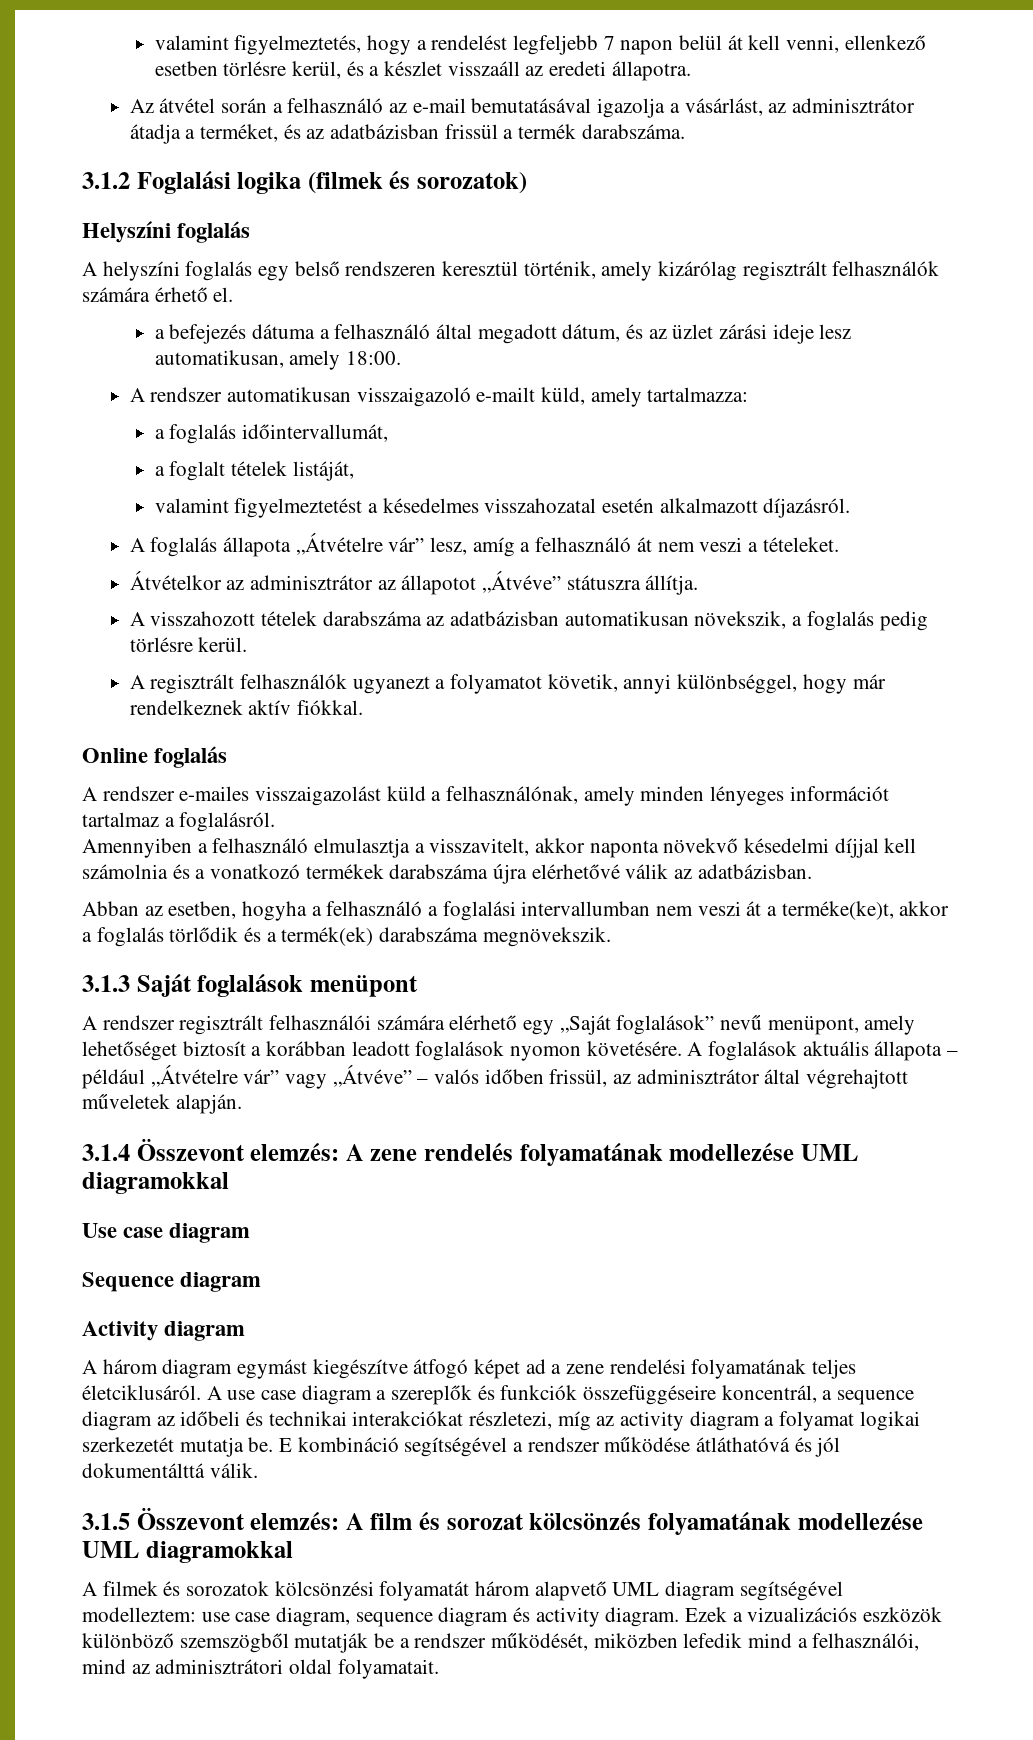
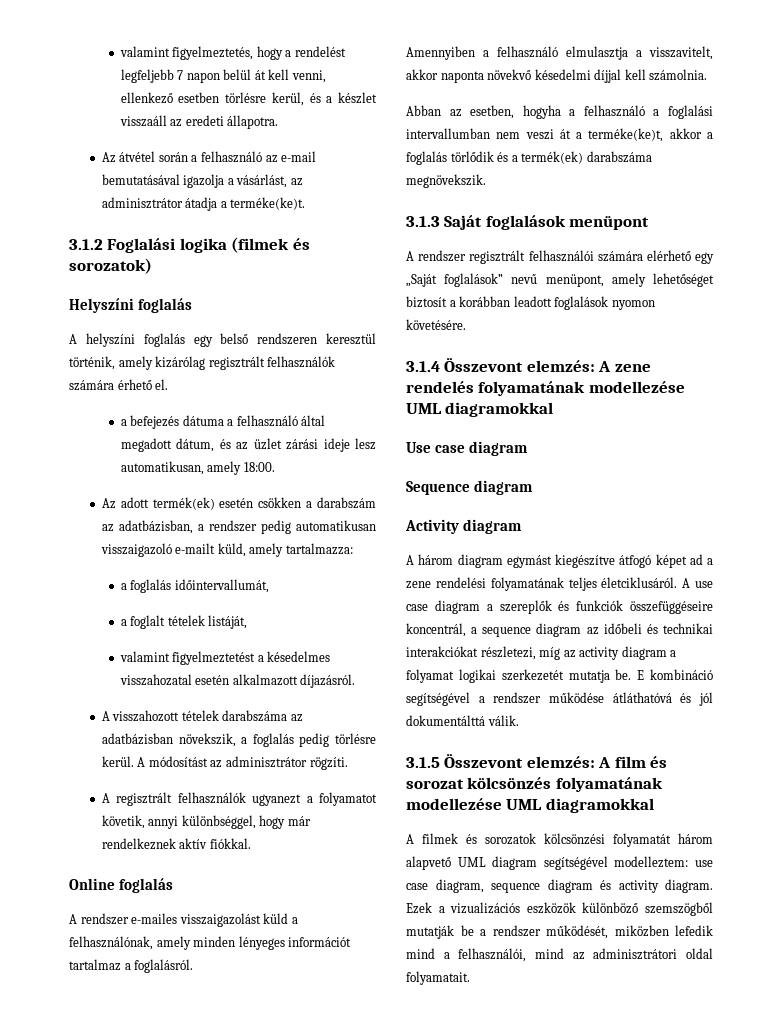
[200,124,685,142] terméket, és az adatbázisban frissül a termék darabszáma. -> [230,197,306,210] terméke(ke)t.
[129,387,223,402] A rendszer -> [101,497,377,510] [101,520,291,534] Az adott termék(ek) esetén csökken a darabszám az adatbázisban, a rendszer pedig
[129,532,839,557] [129,570,699,595] // A foglalás állapota „Átvételre vár” lesz, amíg a felhasználó át nem veszi a tételeket. // Átvételkor az adminisztrátor az állapotot „Átvéve” státuszra állítja. -> (356, 681) none
[564,611,689,626] automatikusan -> (173, 739) none
(248, 644) none -> [137,756,348,770] A módosítást az adminisztrátor rögzíti.
[82,864,812,884] számolnia és a vonatkozó termékek darabszáma újra elérhetővé válik az adatbázisban. -> [649,69,708,81] számolnia.
[687,1041,959,1061] [82,1064,909,1089] [82,1094,242,1114] A foglalások aktuális állapota – például „Átvételre vár” vagy „Átvéve” – valós időben frissül, az adminisztrátor által végrehajtott műveletek alapján. -> (466, 324) none

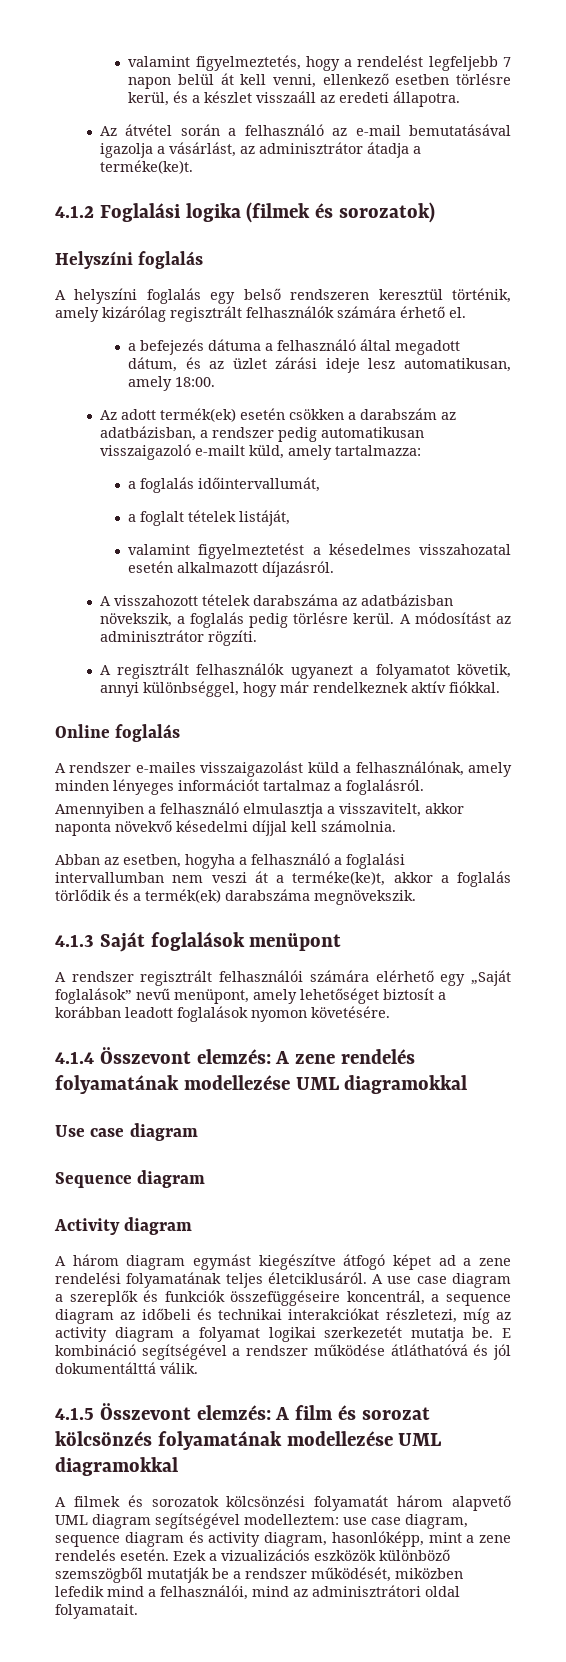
[69,239,103,250] 3.1.2 -> [55,205,94,218] 4.1.2
[406,216,440,227] 3.1.3 -> [55,934,94,947] 4.1.3
[406,361,440,372] 3.1.4 -> [55,1051,94,1064] 4.1.4
[406,757,440,768] 3.1.5 -> [55,1407,94,1420] 4.1.5
[665,879,713,893] diagram. -> [264,1531,511,1547] [55,1549,169,1561] diagram, hasonlóképp, mint a zene rendelés esetén.

